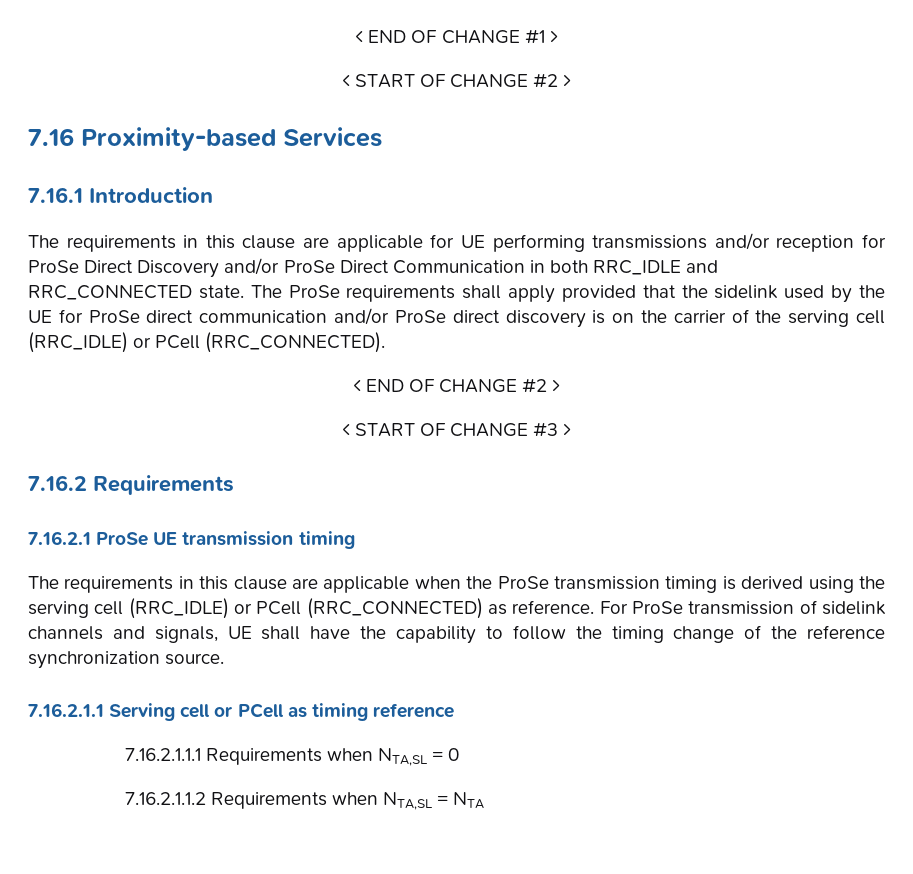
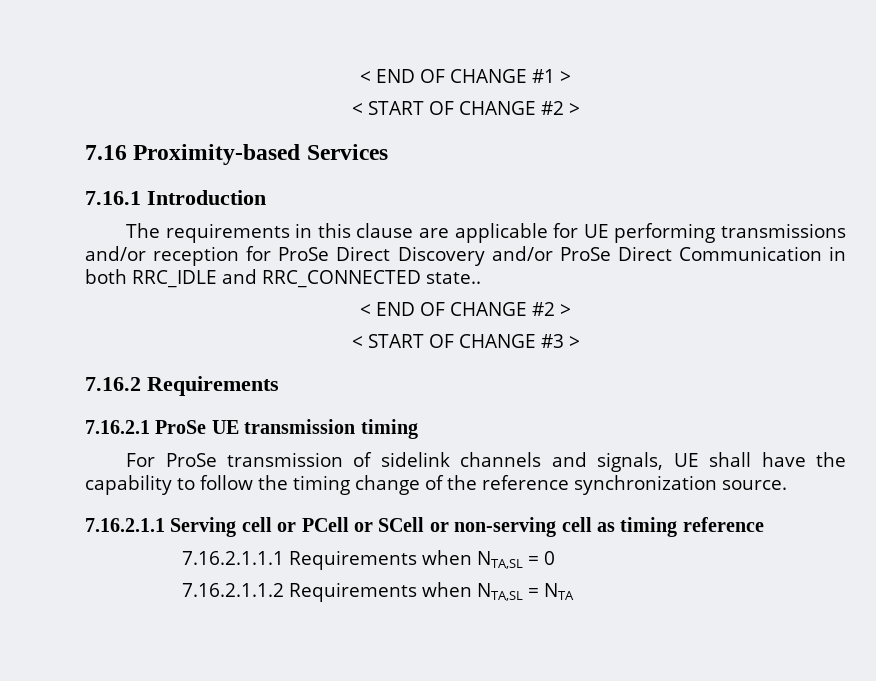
[198,285,885,303] [28,308,885,328] [28,332,386,353] state. The ProSe requirements shall apply provided that the sidelink used by the UE for ProSe direct communication and/or ProSe direct discovery is on the carrier of the serving cell (RRC_IDLE) or PCell (RRC_CONNECTED). -> [426,272,481,284] state..
[28,576,885,593] [28,598,595,619] The requirements in this clause are applicable when the ProSe transmission timing is derived using the serving cell (RRC_IDLE) or PCell (RRC_CONNECTED) as reference. -> (418, 429) none
(284, 710) none -> [354,517,592,537] or SCell or non-serving cell

